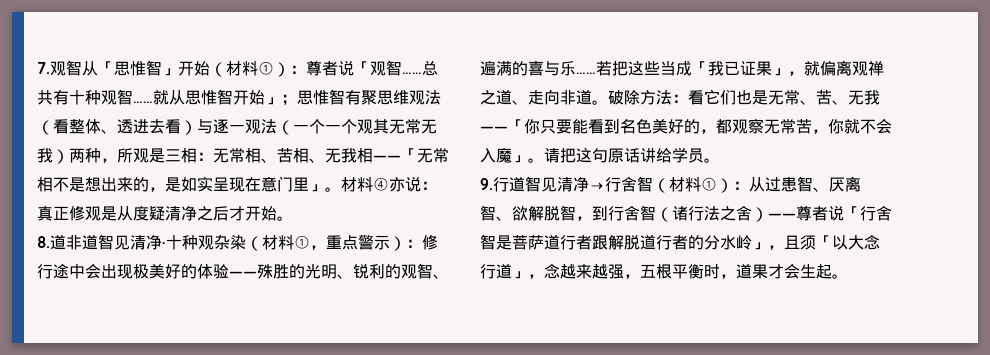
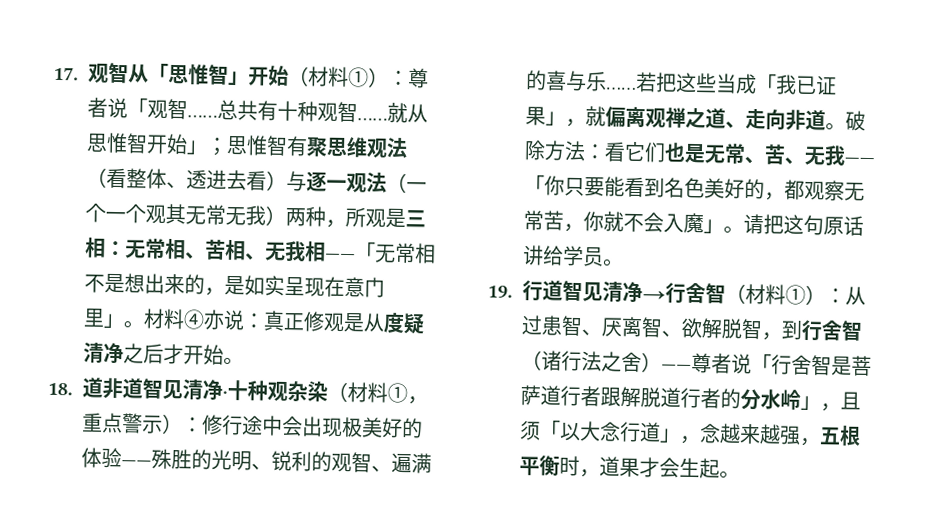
[37,62,50,74] 7. -> [53,66,79,81] 17.
[37,236,50,248] 8. -> [47,382,73,396] 18.
[480,178,493,190] 9. -> [487,285,513,298] 19.

